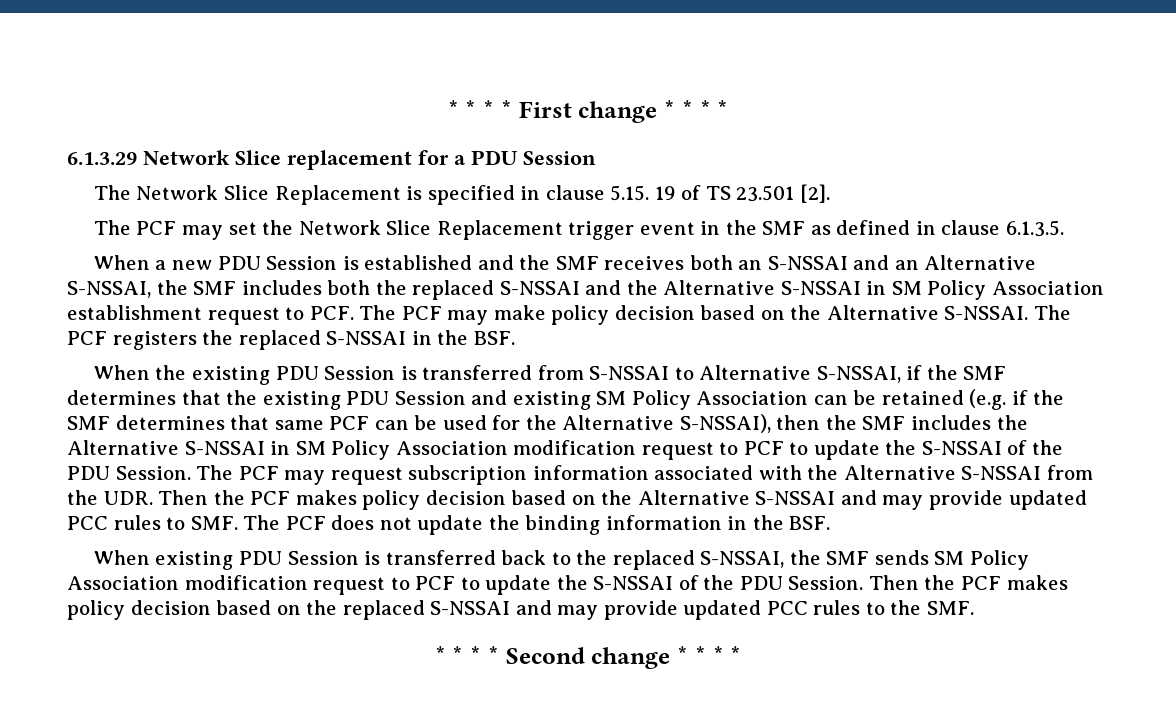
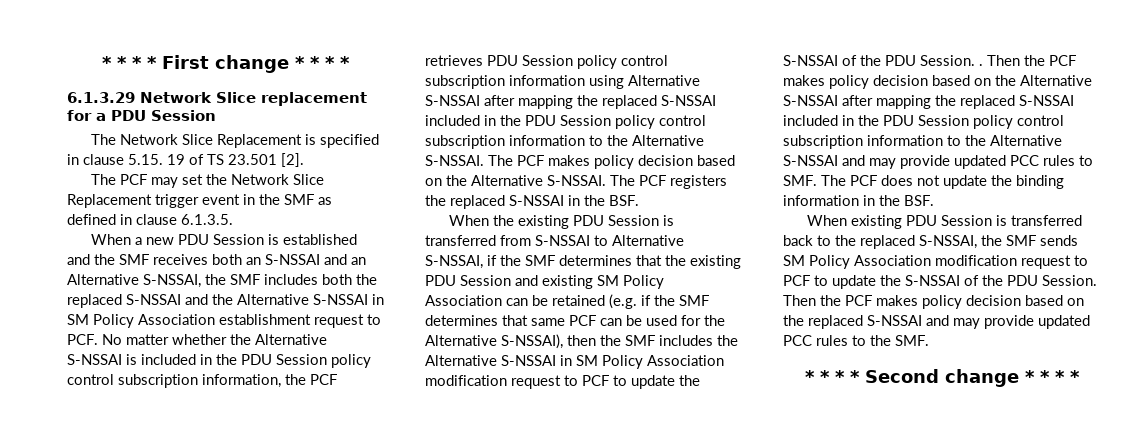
[359,305,546,325] The PCF may make -> [102,334,327,345] [67,354,371,368] [67,374,337,388] [425,55,668,69] [425,75,700,89] [425,95,716,109] [425,115,706,129] [425,135,704,149] [425,155,590,166] No matter whether the Alternative S-NSSAI is included in the PDU Session policy control subscription information, the PCF retrieves PDU Session policy control subscription information using Alternative S-NSSAI after mapping the replaced S-NSSAI included in the PDU Session policy control subscription information to the Alternative S-NSSAI. The PCF makes
[196,465,1093,485] [67,490,153,505] The PCF may request subscription information associated with the Alternative S-NSSAI from the UDR. -> [979,64,983,66] .
(836, 498) none -> [842,95,1074,109] [783,115,1064,129] [783,135,1062,149] [783,155,838,166] after mapping the replaced S-NSSAI included in the PDU Session policy control subscription information to the Alternative S-NSSAI

